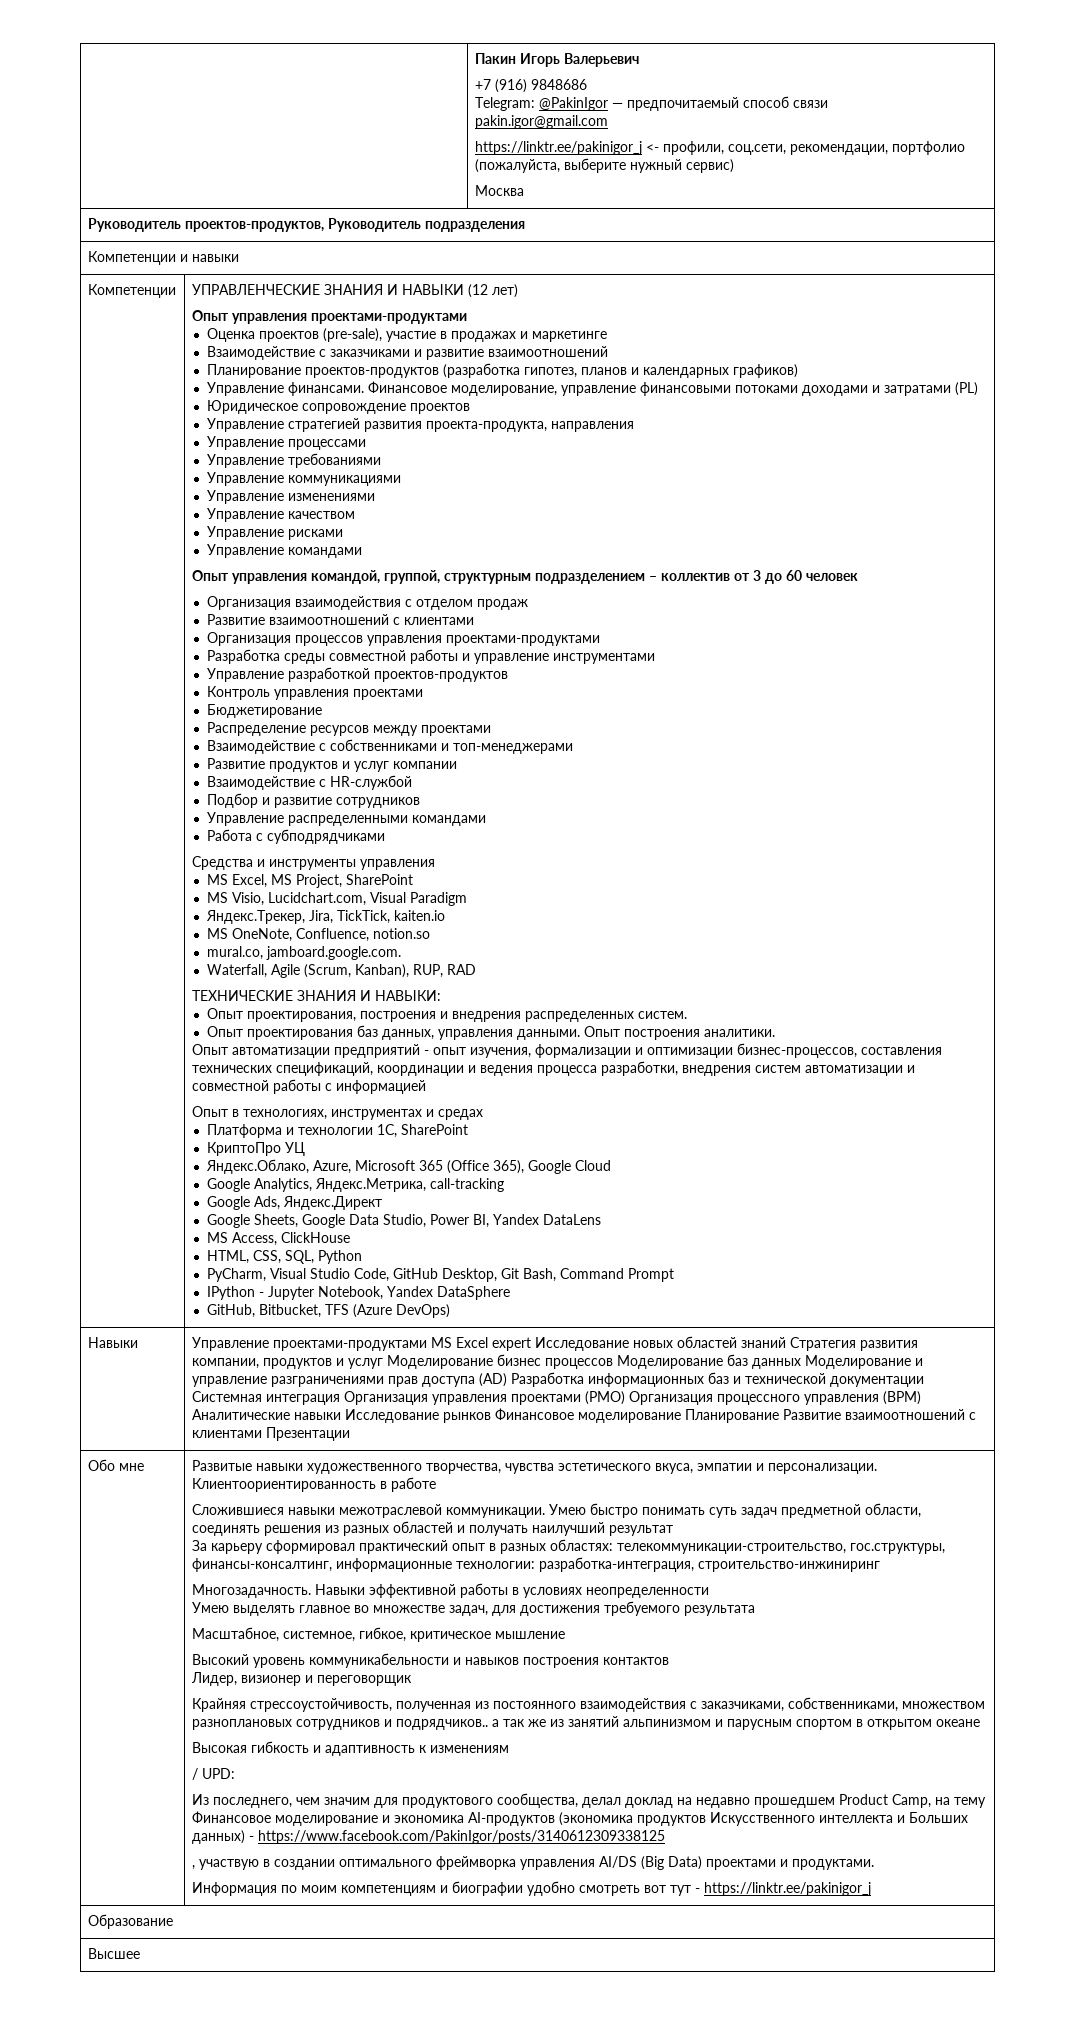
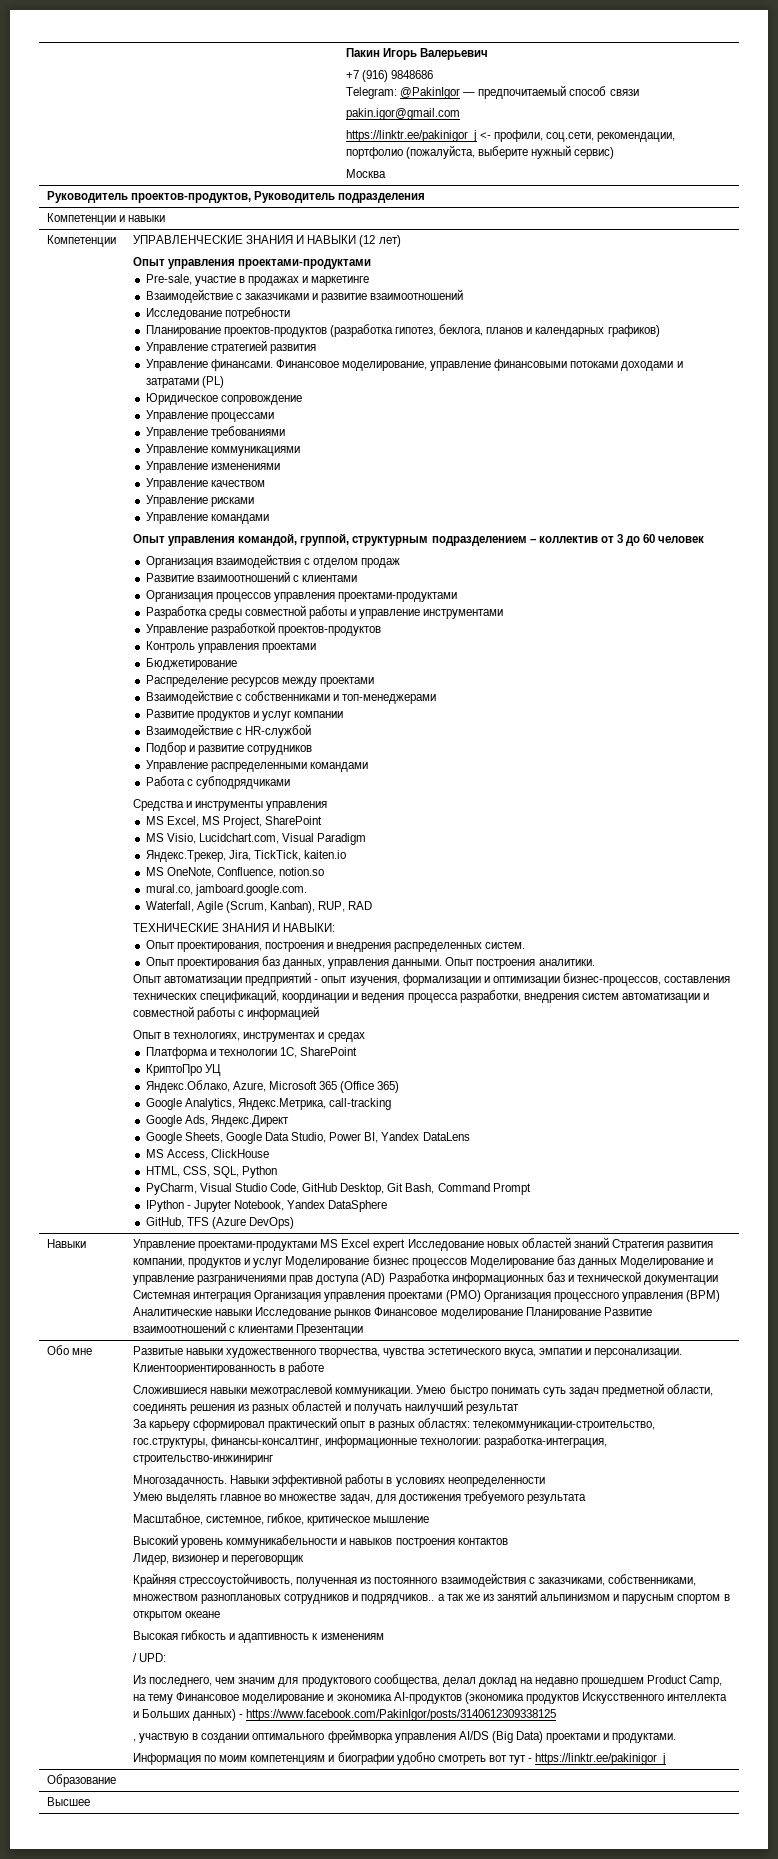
[207,328,383,342] Оценка проектов (pre-sale), -> [145,274,192,285] Pre-sale,
(609, 351) none -> [145,307,290,320] // Исследование потребности
(578, 372) none -> [439,324,484,336] беклога,
(799, 371) none -> [145,340,316,354] // Управление стратегией развития
[410,403,471,414] [207,418,635,432] проектов // Управление стратегией развития проекта-продукта, направления -> (302, 400) none
[493,1160,612,1174] 365), Google Cloud -> [377,1081,400,1093] 365)
[259,1304,322,1318] Bitbucket, -> (184, 1222) none

